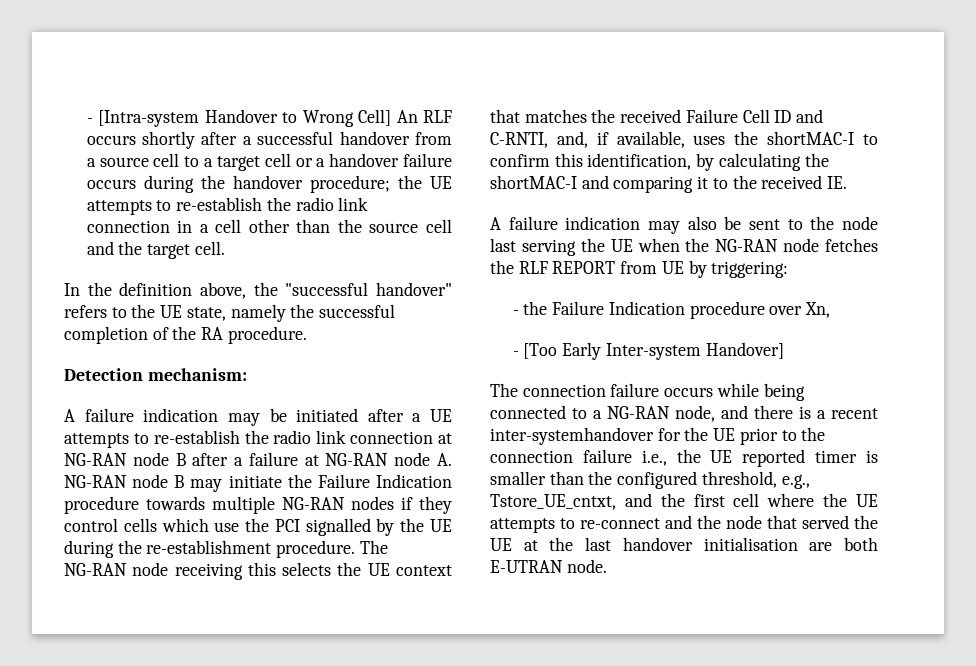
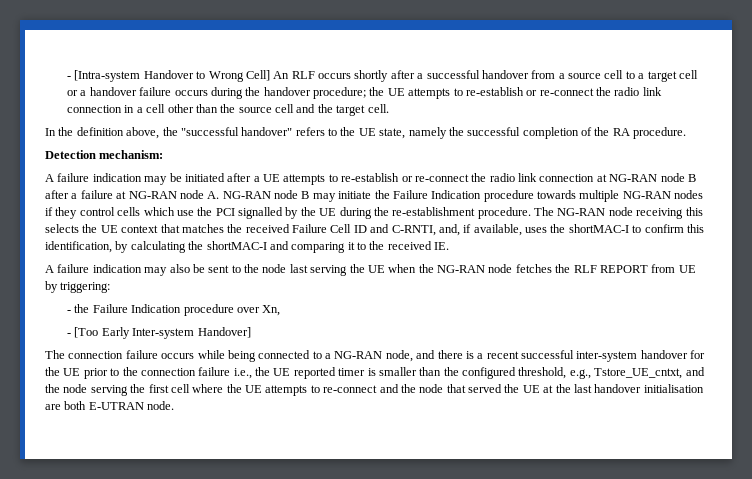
(263, 204) none -> [526,88,594,96] or re-connect
(240, 437) none -> [401,174,469,182] or re-connect
[490,427,654,445] inter-systemhandover -> [521,350,688,362] successful inter-system handover
(685, 500) none -> [63,384,146,396] node serving the

